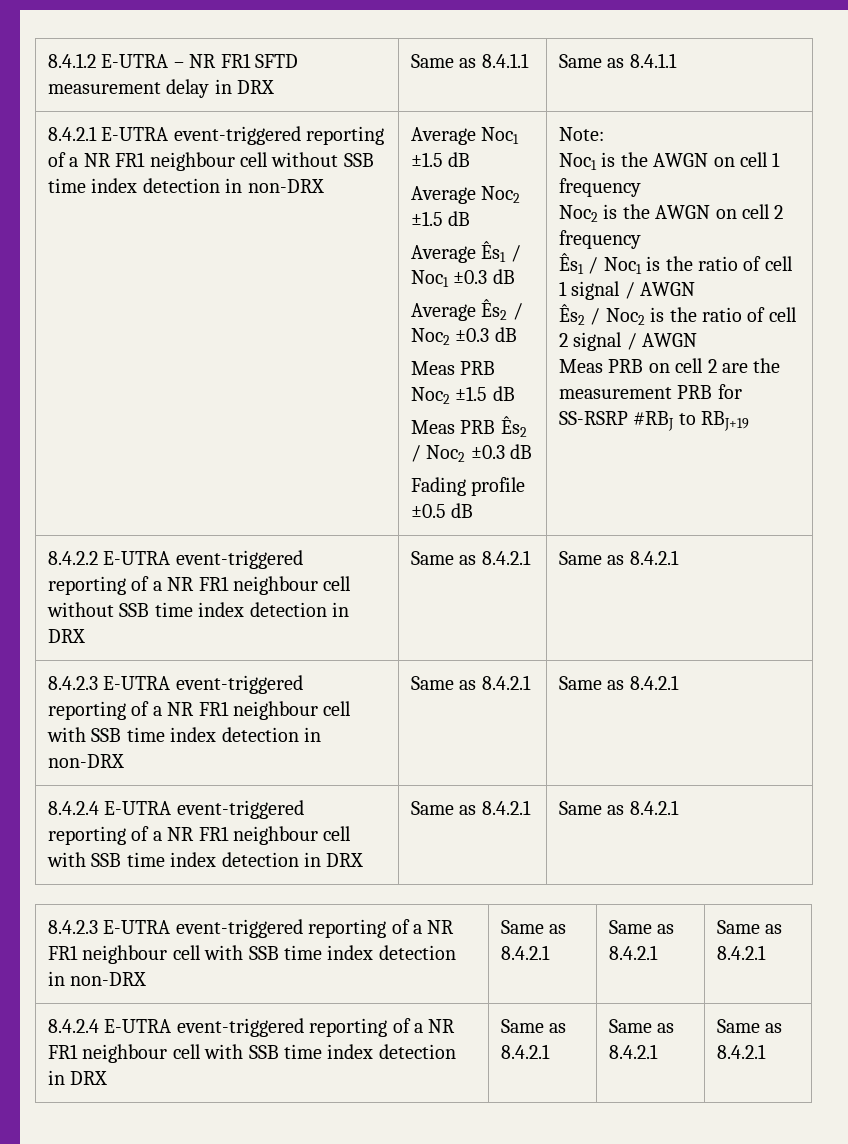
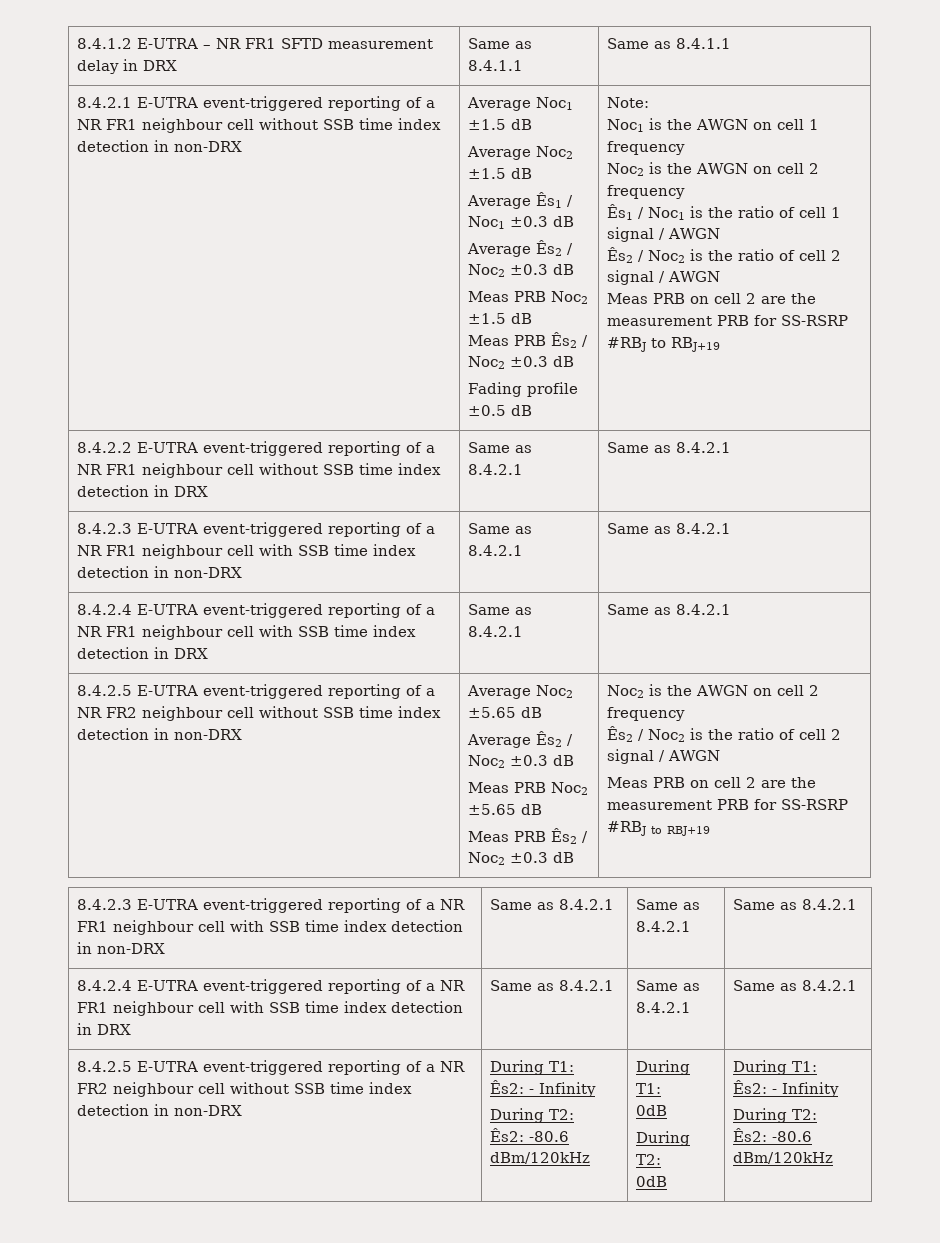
(679, 807) none -> [76,684,435,699] [76,706,441,721] [76,728,242,740] [466,685,573,699] [467,707,542,718] [466,731,573,748] [467,755,574,768] [467,782,588,795] [467,804,542,815] [467,828,588,844] [467,852,574,865] [606,684,819,698] [606,707,685,721] [606,726,841,742] [606,749,720,764] [606,777,816,788] [606,799,848,810] [606,821,710,836] // 8.4.2.5 E-UTRA event-triggered reporting of a NR FR2 neighbour cell without SSB time index detection in non-DRX | Average Noc2 ±5.65 dB // Average Ês2 / Noc2 ±0.3 dB // Meas PRB Noc2 ±5.65 dB // Meas PRB Ês2 / Noc2 ±0.3 dB | Noc2 is the AWGN on cell 2 frequency // Ês2 / Noc2 is the ratio of cell 2 signal / AWGN // Meas PRB on cell 2 are the measurement PRB for SS-RSRP #RBJ to RBJ+19
(767, 1051) none -> [76,1060,465,1075] [76,1082,412,1097] [76,1104,242,1116] [489,1060,574,1075] [489,1080,596,1097] [489,1108,574,1123] [489,1128,569,1142] [489,1152,590,1164] [635,1060,690,1075] [635,1083,661,1094] [635,1105,667,1116] [635,1131,690,1146] [635,1154,661,1165] [635,1176,667,1187] [732,1060,817,1075] [732,1080,839,1097] [732,1108,817,1123] [732,1128,812,1142] [732,1152,833,1164] // 8.4.2.5 E-UTRA event-triggered reporting of a NR FR2 neighbour cell without SSB time index detection in non-DRX | During T1: // Ês2: - Infinity // During T2: // Ês2: -80.6 dBm/120kHz | During T1: // 0dB // During T2: // 0dB | During T1: // Ês2: - Infinity // During T2: // Ês2: -80.6 dBm/120kHz

